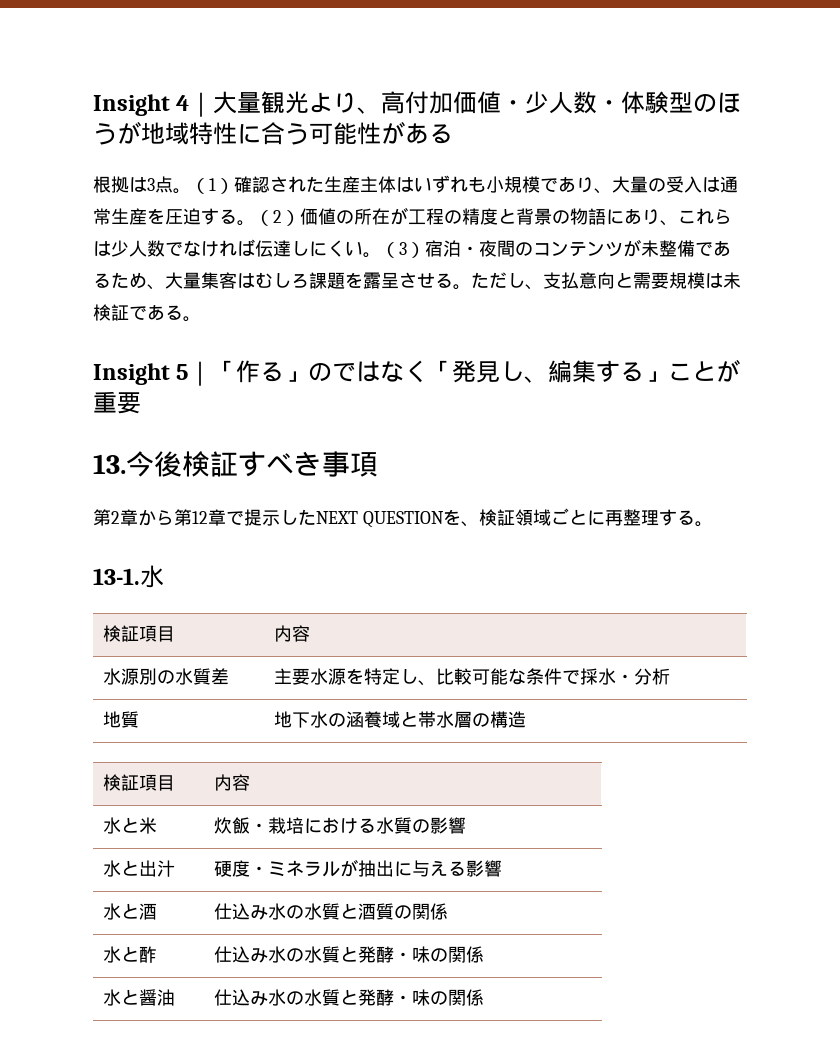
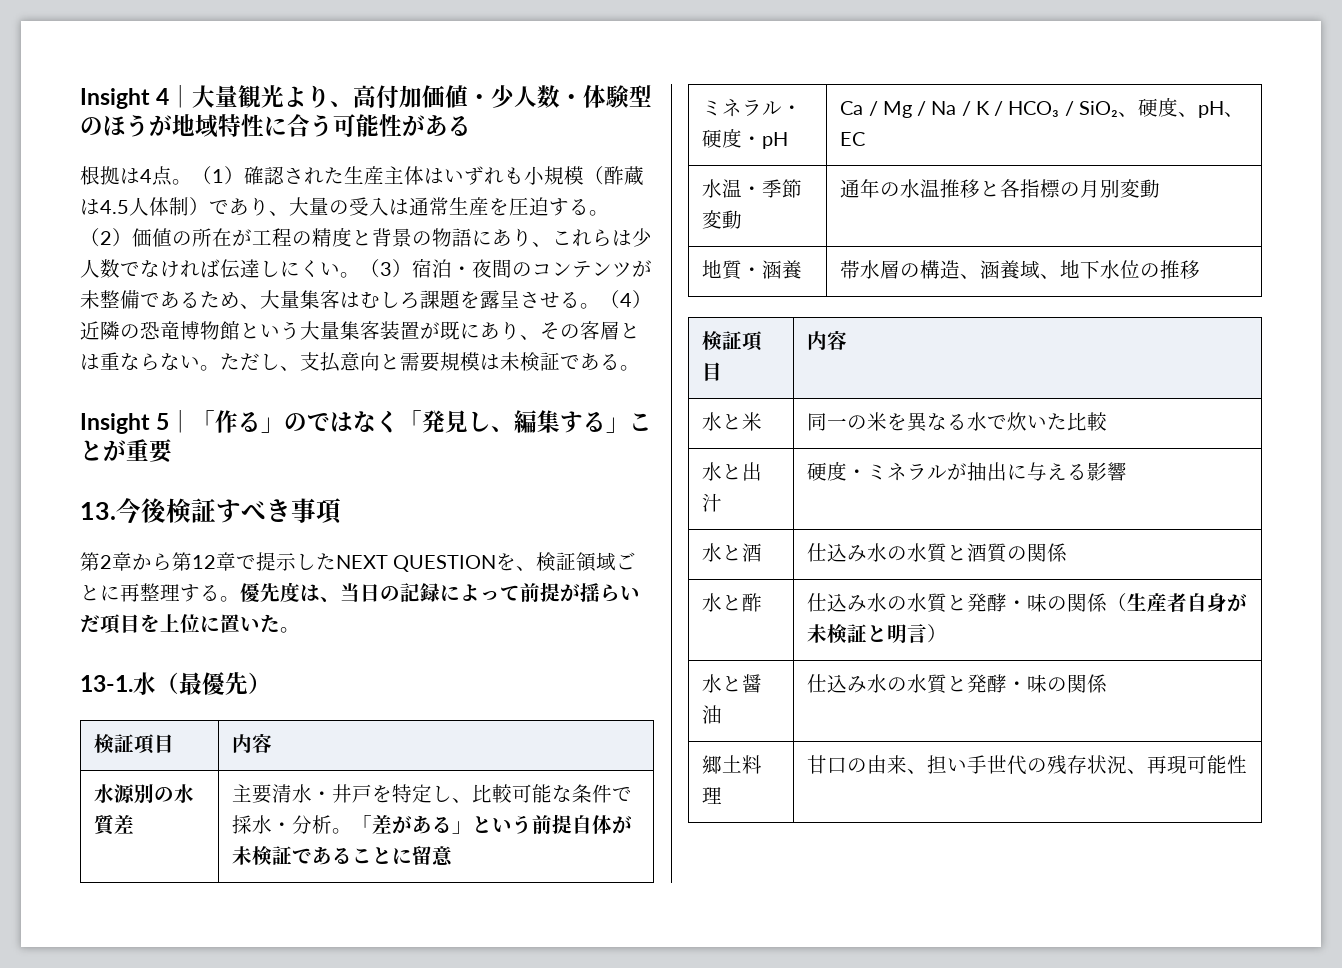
[147,178,155,191] 3 -> [140,169,152,183] 4
(540, 184) none -> [584,166,644,186] [80,197,209,216] （酢蔵は4.5人体制）
(471, 287) none -> [600,290,652,309] [80,321,640,340] [80,352,220,371] （4）近隣の恐竜博物館という大量集客装置が既にあり、その客層とは重ならない。
(713, 524) none -> [240,582,640,602] [80,614,300,634] 優先度は、当日の記録によって前提が揺らいだ項目を上位に置いた。
(164, 576) none -> [156,672,271,695] （最優先）
[309,668,346,685] 水源 -> [272,784,373,803] 清水・井戸
(670, 676) none -> [332,814,633,834] [232,846,454,866] [702,98,803,117] [702,129,789,149] [840,98,1244,118] [840,132,866,146] [702,179,803,198] [702,210,743,229] [840,179,1161,198] 。「差がある」という前提自体が未検証であることに留意 // ミネラル・硬度・pH | Ca / Mg / Na / K / HCO₃ / SiO₂、硬度、pH、EC // 水温・季節変動 | 通年の水温推移と各指標の月別変動
[273,711,418,728] | 地下水の涵養域と -> [742,260,803,279] ・涵養 |
(526, 719) none -> [960,260,1201,279] 、涵養域、地下水位の推移
[213,817,466,834] 炊飯・栽培における水質の影響 -> [807,412,1108,432] 同一の米を異なる水で炊いた比較
(484, 954) none -> [1107,593,1248,612] [807,624,948,643] （生産者自身が未検証と明言）
(484, 997) none -> [702,755,763,774] [702,787,723,804] [807,755,1248,775] // 郷土料理 | 甘口の由来、担い手世代の残存状況、再現可能性

